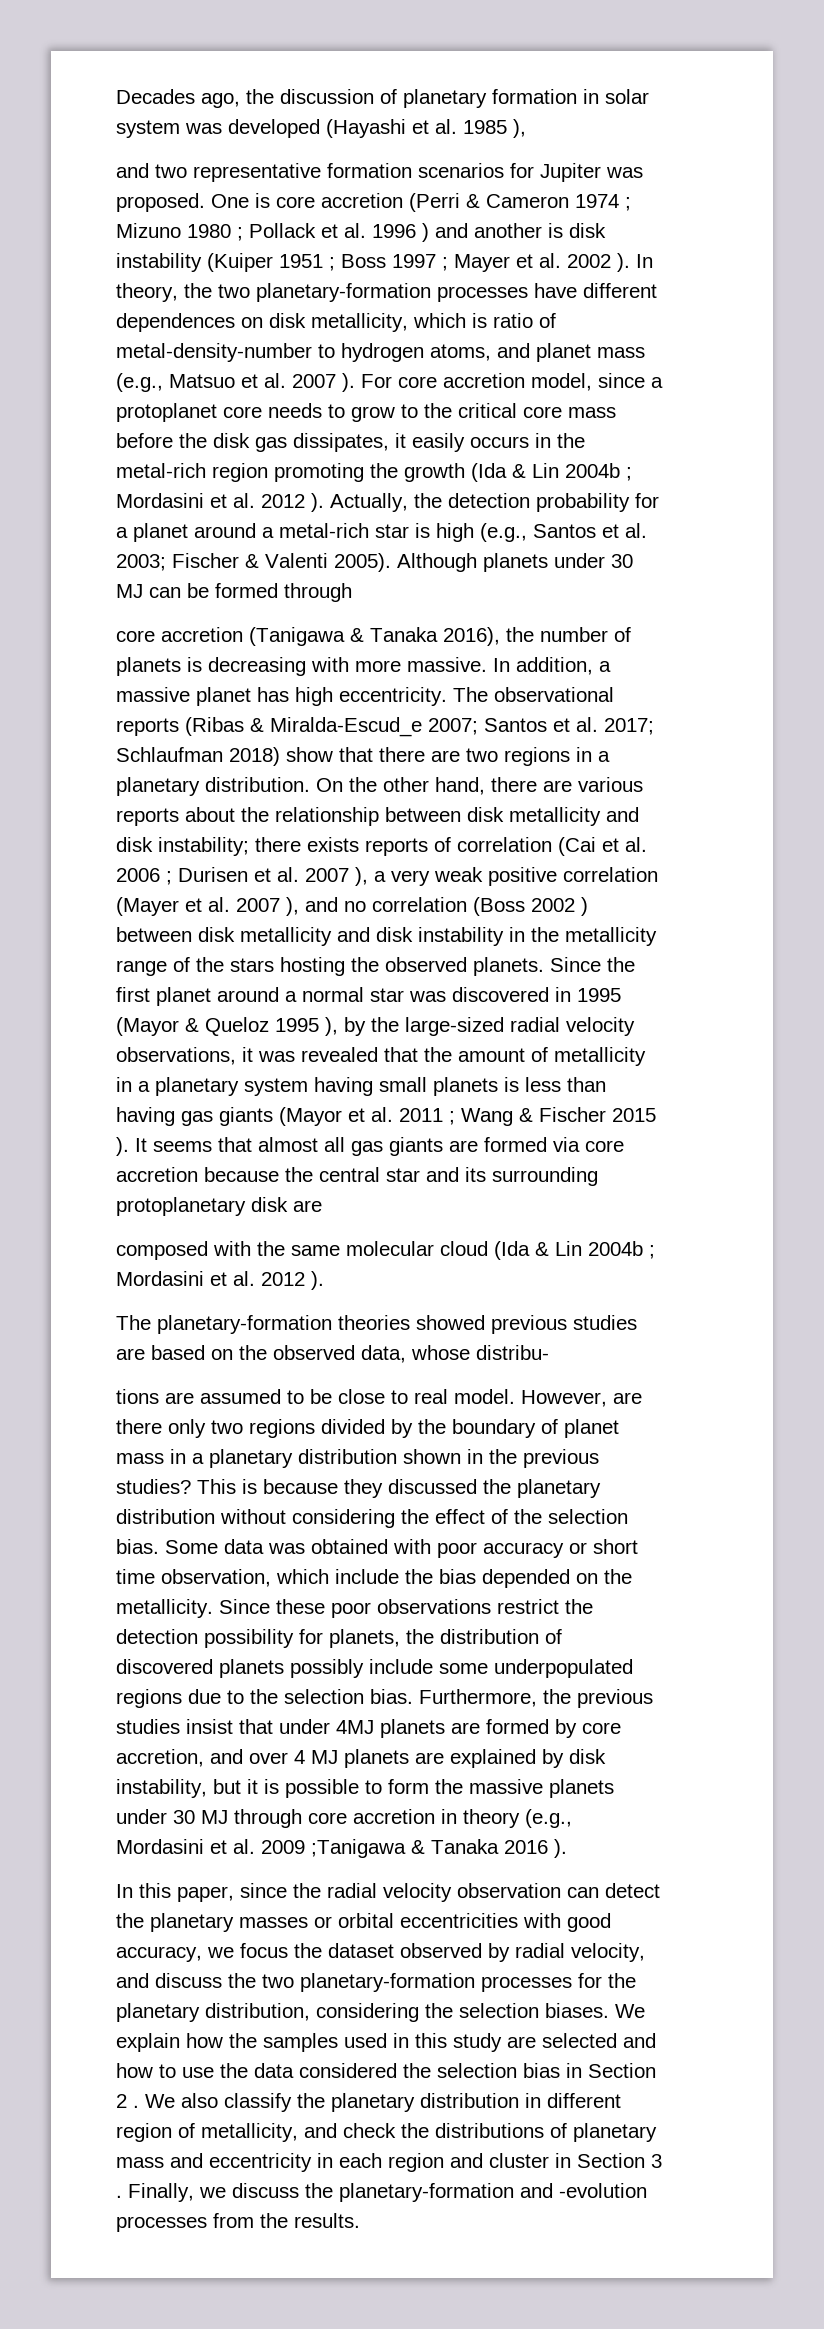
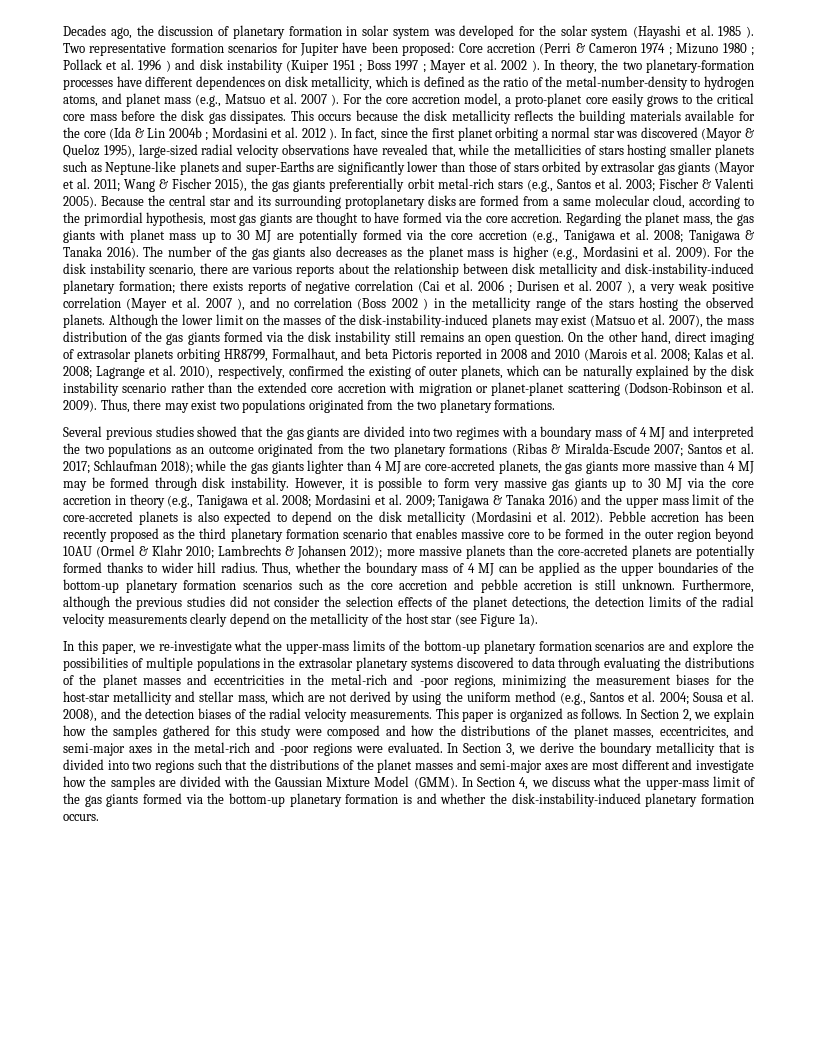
(320, 128) none -> [519,25,629,39] for the solar system
[513,119,526,138] [116,163,187,178] ), // and two -> [746,26,754,38] [63,43,85,53] ). Two
[606,167,643,178] [116,193,315,212] was proposed. One is core -> [342,42,483,56] have been proposed: Core
[474,223,563,238] another is -> (196, 64) none
[493,313,556,328] [116,343,312,362] ratio of metal-density-number -> [423,76,688,90] defined as the ratio of the metal-number-density
(392, 381) none -> [364,93,382,104] the
[598,373,663,388] [116,403,395,422] since a protoplanet core needs to grow -> [505,93,678,107] a proto-planet core easily grows
[293,433,585,452] [116,463,465,482] dissipates, it easily occurs in the metal-rich region promoting the growth -> [230,110,755,124] [63,127,106,138] dissipates. This occurs because the disk metallicity reflects the building materials available for the core
[330,493,659,512] [116,523,474,542] Actually, the detection probability for a planet around a metal-rich star is high -> [340,127,754,141] [63,144,754,158] [63,161,755,175] [63,178,523,192] In fact, since the first planet orbiting a normal star was discovered (Mayor & Queloz 1995), large-sized radial velocity observations have revealed that, while the metallicities of stars hosting smaller planets such as Neptune-like planets and super-Earths are significantly lower than those of stars orbited by extrasolar gas giants (Mayor et al. 2011; Wang & Fischer 2015), the gas giants preferentially orbit metal-rich stars
[397,553,633,572] [116,583,352,602] [116,627,631,646] [116,657,611,676] [116,687,614,706] [116,717,654,737] [116,747,610,766] [116,777,485,796] Although planets under 30 MJ can be formed through // core accretion (Tanigawa & Tanaka 2016), the number of planets is decreasing with more massive. In addition, a massive planet has high eccentricity. The observational reports (Ribas & Miralda-Escud_e 2007; Santos et al. 2017; Schlaufman 2018) show that there are two regions in a planetary distribution. On the other hand, -> [100,195,754,209] [63,212,755,226] [63,229,755,243] [63,246,754,260] [63,263,197,277] Because the central star and its surrounding protoplanetary disks are formed from a same molecular cloud, according to the primordial hypothesis, most gas giants are thought to have formed via the core accretion. Regarding the planet mass, the gas giants with planet mass up to 30 MJ are potentially formed via the core accretion (e.g., Tanigawa et al. 2008; Tanigawa & Tanaka 2016). The number of the gas giants also decreases as the planet mass is higher (e.g., Mordasini et al. 2009). For the disk instability scenario,
[116,837,249,856] disk instability; -> [624,263,754,277] [63,280,175,294] disk-instability-induced planetary formation;
(451, 844) none -> [305,281,351,294] negative
[116,927,504,946] between disk metallicity and disk instability -> (429, 304) none
[550,957,635,972] [116,987,621,1006] [116,1017,635,1036] [116,1047,646,1066] [116,1077,606,1096] [116,1107,656,1126] [116,1137,624,1156] [116,1167,598,1186] [116,1197,322,1216] [116,1241,655,1260] [116,1271,324,1290] [116,1315,637,1334] [116,1345,549,1363] [116,1389,642,1407] [116,1419,619,1438] [116,1449,599,1468] [116,1479,601,1498] [116,1509,628,1528] [116,1539,638,1558] [116,1569,632,1588] [116,1599,593,1618] [116,1629,562,1648] [116,1659,633,1678] [116,1689,653,1708] [116,1719,621,1738] [116,1749,606,1768] [116,1779,241,1798] Since the first planet around a normal star was discovered in 1995 (Mayor & Queloz 1995 ), by the large-sized radial velocity observations, it was revealed that the amount of metallicity in a planetary system having small planets is less than having gas giants (Mayor et al. 2011 ; Wang & Fischer 2015 ). It seems that almost all gas giants are formed via core accretion because the central star and its surrounding protoplanetary disk are // composed with the same molecular cloud (Ida & Lin 2004b ; Mordasini et al. 2012 ). // The planetary-formation theories showed previous studies are based on the observed data, whose distribu- // tions are assumed to be close to real model. However, are there only two regions divided by the boundary of planet mass in a planetary distribution shown in the previous studies? This is because they discussed the planetary distribution without considering the effect of the selection bias. Some data was obtained with poor accuracy or short time observation, which include the bias depended on the metallicity. Since these poor observations restrict the detection possibility for planets, the distribution of discovered planets possibly include some underpopulated regions due to the selection bias. Furthermore, the previous studies insist that under 4MJ planets are formed by core accretion, and over 4 MJ planets are explained by disk instability, but -> [108,314,755,328] [63,331,754,345] [63,348,754,362] [63,365,754,379] [63,382,754,396] [63,399,556,413] [63,426,755,440] [63,443,754,457] [63,460,755,474] [63,477,345,491] Although the lower limit on the masses of the disk-instability-induced planets may exist (Matsuo et al. 2007), the mass distribution of the gas giants formed via the disk instability still remains an open question. On the other hand, direct imaging of extrasolar planets orbiting HR8799, Formalhaut, and beta Pictoris reported in 2008 and 2010 (Marois et al. 2008; Kalas et al. 2008; Lagrange et al. 2010), respectively, confirmed the existing of outer planets, which can be naturally explained by the disk instability scenario rather than the extended core accretion with migration or planet-planet scattering (Dodson-Robinson et al. 2009). Thus, there may exist two populations originated from the two planetary formations. // Several previous studies showed that the gas giants are divided into two regimes with a boundary mass of 4 MJ and interpreted the two populations as an outcome originated from the two planetary formations (Ribas & Miralda-Escude 2007; Santos et al. 2017; Schlaufman 2018); while the gas giants lighter than 4 MJ are core-accreted planets, the gas giants more massive than 4 MJ may be formed through disk instability. However,
[435,1779,614,1798] [116,1809,302,1828] the massive planets under 30 MJ through -> [474,477,727,491] very massive gas giants up to 30 MJ via the
[116,1839,567,1858] [116,1883,660,1902] [116,1913,611,1932] [116,1943,645,1962] [116,1973,636,1992] [116,2003,645,2022] [116,2033,656,2052] [116,2063,656,2078] [116,2093,621,2112] [116,2123,657,2142] [116,2153,662,2172] [116,2183,647,2202] [116,2213,360,2232] Mordasini et al. 2009 ;Tanigawa & Tanaka 2016 ). // In this paper, since the radial velocity observation can detect the planetary masses or orbital eccentricities with good accuracy, we focus the dataset observed by radial velocity, and discuss the two planetary-formation processes for the planetary distribution, considering the selection biases. We explain how the samples used in this study are selected and how to use the data considered the selection bias in Section 2 . We also classify the planetary distribution in different region of metallicity, and check the distributions of planetary mass and eccentricity in each region and cluster in Section 3 . Finally, we discuss the planetary-formation and -evolution processes from the results. -> [197,494,754,508] [63,511,754,525] [63,528,755,542] [63,545,755,559] [63,562,754,576] [63,579,754,593] [63,596,754,610] [62,613,538,627] [63,640,755,654] [63,657,755,671] [63,674,755,688] [63,691,754,705] [63,708,754,722] [63,725,754,739] [63,742,755,756] [63,759,755,773] [63,776,755,790] [63,793,754,807] [63,814,99,821] Tanigawa et al. 2008; Mordasini et al. 2009; Tanigawa & Tanaka 2016) and the upper mass limit of the core-accreted planets is also expected to depend on the disk metallicity (Mordasini et al. 2012). Pebble accretion has been recently proposed as the third planetary formation scenario that enables massive core to be formed in the outer region beyond 10AU (Ormel & Klahr 2010; Lambrechts & Johansen 2012); more massive planets than the core-accreted planets are potentially formed thanks to wider hill radius. Thus, whether the boundary mass of 4 MJ can be applied as the upper boundaries of the bottom-up planetary formation scenarios such as the core accretion and pebble accretion is still unknown. Furthermore, although the previous studies did not consider the selection effects of the planet detections, the detection limits of the radial velocity measurements clearly depend on the metallicity of the host star (see Figure 1a). // In this paper, we re-investigate what the upper-mass limits of the bottom-up planetary formation scenarios are and explore the possibilities of multiple populations in the extrasolar planetary systems discovered to data through evaluating the distributions of the planet masses and eccentricities in the metal-rich and -poor regions, minimizing the measurement biases for the host-star metallicity and stellar mass, which are not derived by using the uniform method (e.g., Santos et al. 2004; Sousa et al. 2008), and the detection biases of the radial velocity measurements. This paper is organized as follows. In Section 2, we explain how the samples gathered for this study were composed and how the distributions of the planet masses, eccentricites, and semi-major axes in the metal-rich and -poor regions were evaluated. In Section 3, we derive the boundary metallicity that is divided into two regions such that the distributions of the planet masses and semi-major axes are most different and investigate how the samples are divided with the Gaussian Mixture Model (GMM). In Section 4, we discuss what the upper-mass limit of the gas giants formed via the bottom-up planetary formation is and whether the disk-instability-induced planetary formation occurs.

